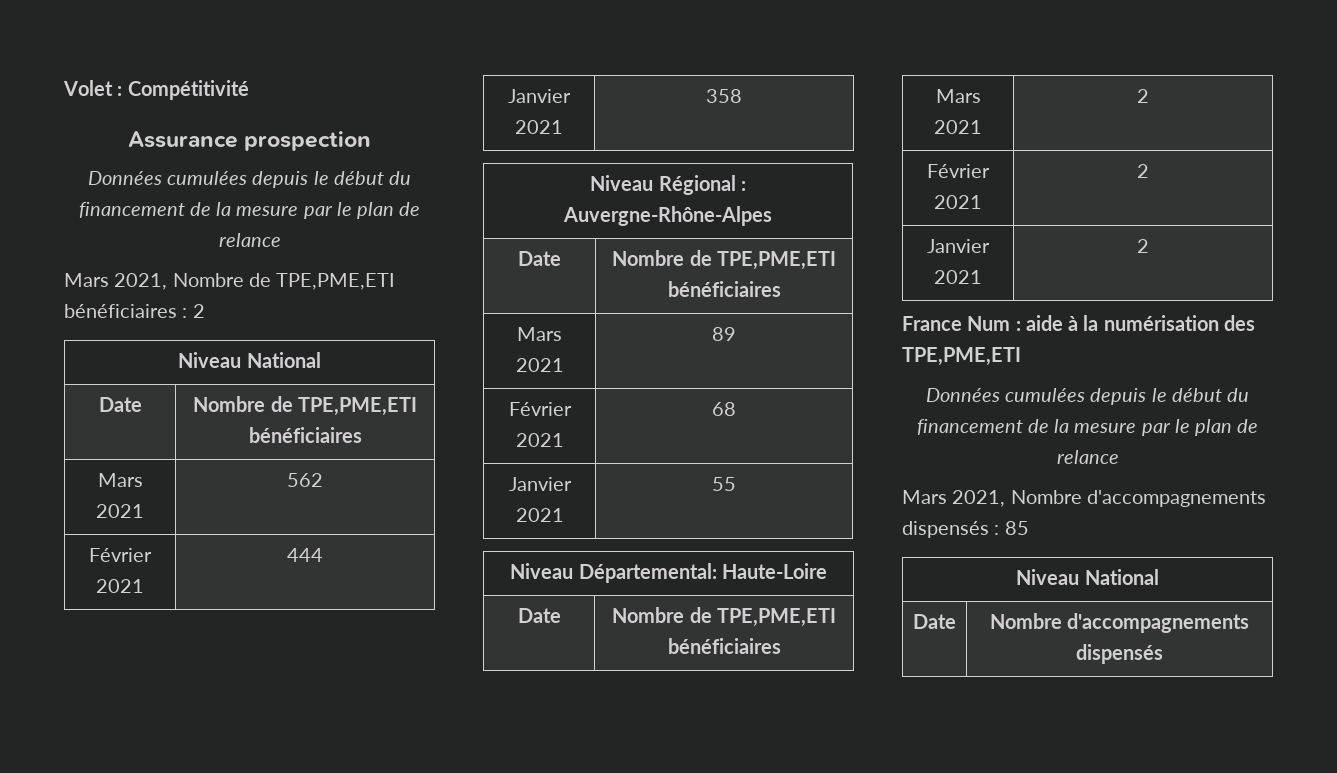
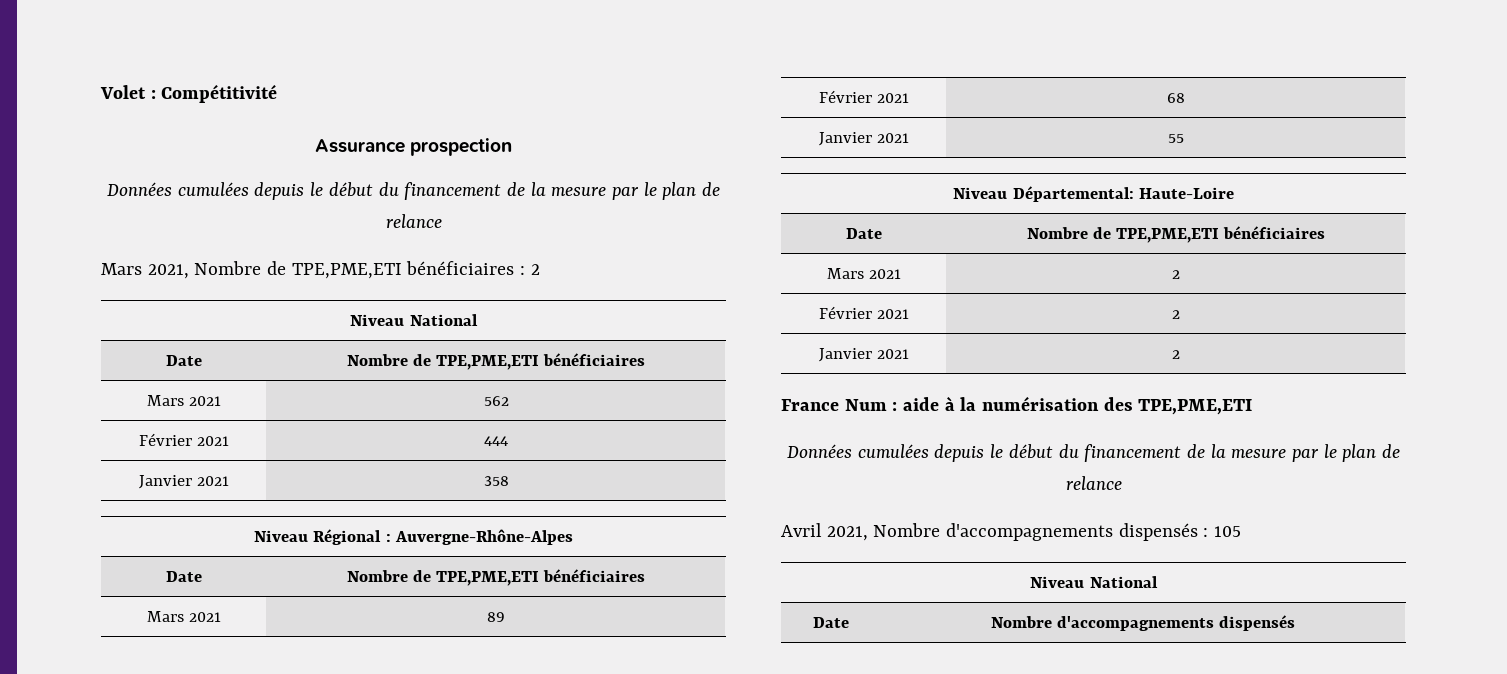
[902,490,947,504] Mars -> [781,523,822,537] Avril
[1004,521,1029,535] 85 -> [1214,526,1242,537] 105

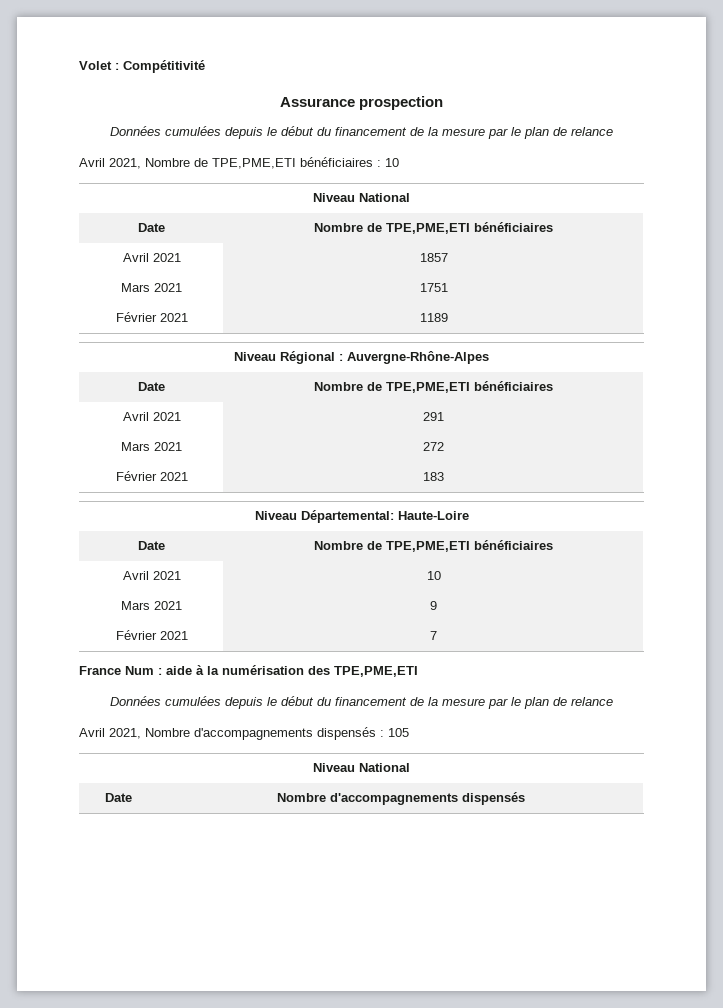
[101,263,142,275] Mars -> [79,158,105,167] Avril
[530,264,540,275] 2 -> [385,158,399,167] 10
[146,395,222,406] [483,396,509,406] [138,433,230,446] [484,436,508,446] [138,475,230,489] [483,476,509,486] // Mars 2021 | 562 // Février 2021 | 444 // Janvier 2021 | 358 -> [122,253,181,262] [419,253,448,262] [121,283,182,292] [419,283,448,292] [115,312,188,322] [419,313,448,322] // Avril 2021 | 1857 // Mars 2021 | 1751 // Février 2021 | 1189
[146,611,222,622] [487,612,505,622] [818,90,910,103] [1167,93,1185,103] [818,132,910,146] [1168,134,1184,143] // Mars 2021 | 89 // Février 2021 | 68 // Janvier 2021 | 55 -> [122,412,181,421] [423,412,444,421] [121,442,182,451] [423,442,444,451] [115,471,188,481] [423,472,444,481] // Avril 2021 | 291 // Mars 2021 | 272 // Février 2021 | 183
[826,268,902,279] [1172,270,1180,279] [818,306,910,319] [1172,310,1180,319] [818,348,910,362] [1172,350,1180,359] // Mars 2021 | 2 // Février 2021 | 2 // Janvier 2021 | 2 -> [122,571,181,580] [426,571,441,580] [121,601,182,610] [430,601,437,610] [115,630,188,640] [430,631,437,640] // Avril 2021 | 10 // Mars 2021 | 9 // Février 2021 | 7

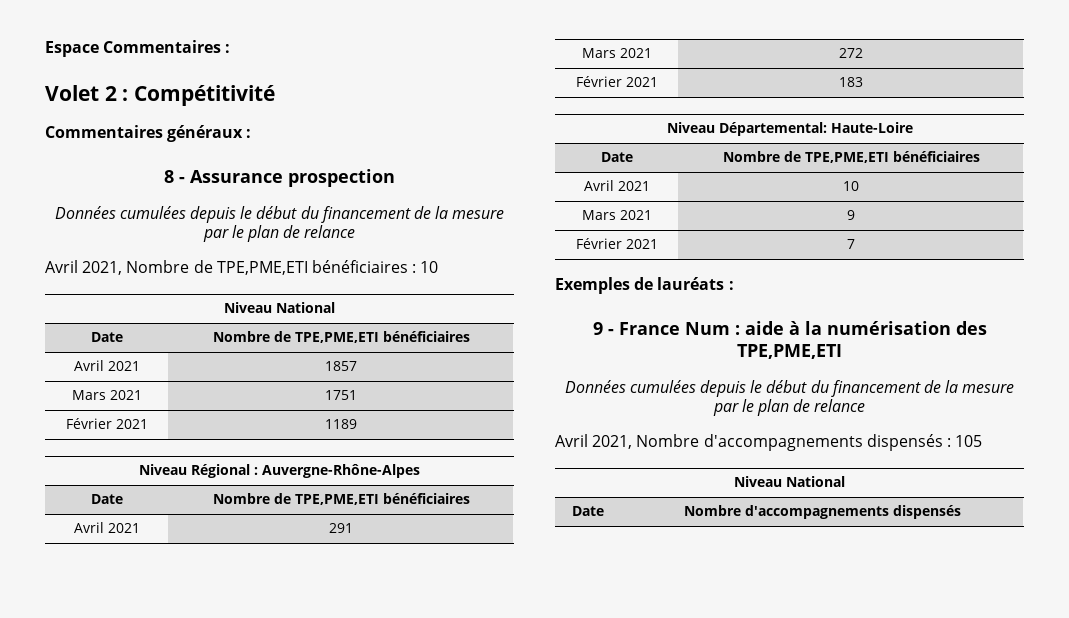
[79,60,205,73] Volet : Compétitivité // -> [45,40,231,57] [45,85,276,106] [45,125,252,142] [164,170,185,183] Espace Commentaires : // Volet 2 : Compétitivité // Commentaires généraux : // 8 -
(437, 635) none -> [555,277,734,294] [592,322,614,335] Exemples de lauréats : // 9 -

